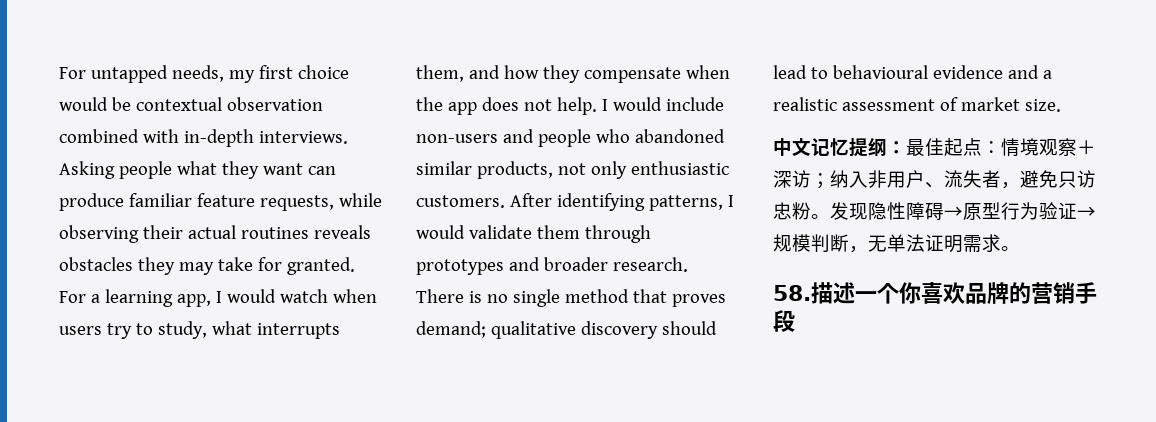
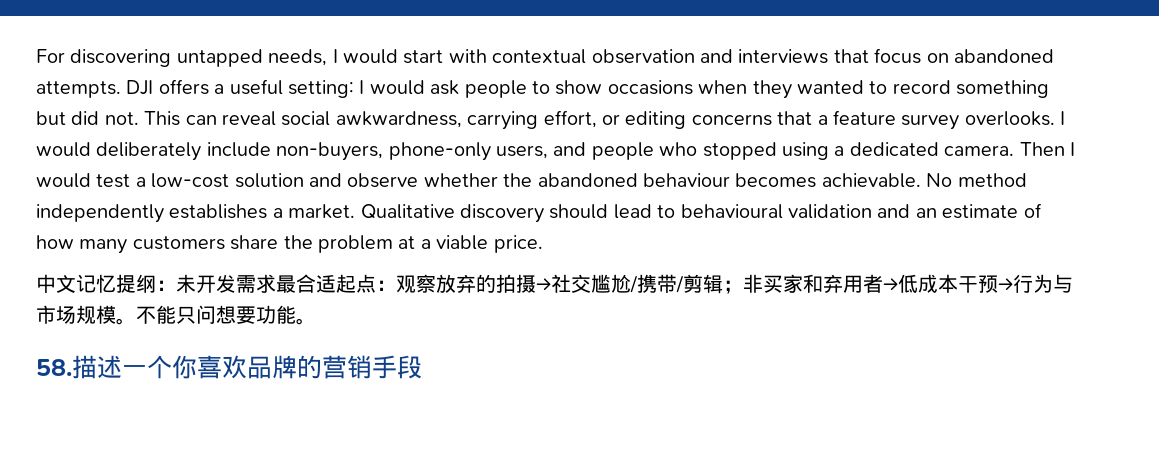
[59,67,86,79] For -> [36,49,172,67] For discovering
[228,65,349,83] [59,97,323,111] [59,129,348,147] [59,161,336,179] [59,193,382,211] [59,225,371,243] [59,257,355,275] [59,289,377,307] [59,321,340,339] [416,65,730,83] [416,97,724,115] [416,129,725,147] [416,161,729,179] [416,193,734,211] [416,225,651,243] [416,257,688,275] [416,289,726,307] [416,321,576,339] my first choice would be contextual observation combined with in-depth interviews. Asking people what they want can produce familiar feature requests, while observing their actual routines reveals obstacles they may take for granted. For a learning app, I would watch when users try to study, what interrupts them, and how they compensate when the app does not help. I would include non-users and people who abandoned similar products, not only enthusiastic customers. After identifying patterns, I would validate them through prototypes and broader research. There is no single method that proves demand; qualitative -> [332,48,1054,64] [36,79,1050,99] [36,110,1066,130] [36,142,1075,161] [36,173,1027,188] [36,204,455,223] I would start with contextual observation and interviews that focus on abandoned attempts. DJI offers a useful setting: I would ask people to show occasions when they wanted to record something but did not. This can reveal social awkwardness, carrying effort, or editing concerns that a feature survey overlooks. I would deliberately include non-buyers, phone-only users, and people who stopped using a dedicated camera. Then I would test a low-cost solution and observe whether the abandoned behaviour becomes achievable. No method independently establishes a market. Qualitative
[932,65,1052,79] [773,97,1061,112] [773,137,1096,157] [773,170,1096,189] [773,202,1096,220] [773,234,1001,253] evidence and a realistic assessment of market size. // 中文记忆提纲：最佳起点：情境观察＋深访；纳入非用户、流失者，避免只访忠粉。发现隐性障碍→原型行为验证→规模判断，无单法证明需求 -> [787,203,1042,219] [36,235,543,254] [36,274,1073,294] [36,305,296,325] validation and an estimate of how many customers share the problem at a viable price. // 中文记忆提纲：未开发需求最合适起点：观察放弃的拍摄→社交尴尬/携带/剪辑；非买家和弃用者→低成本干预→行为与市场规模。不能只问想要功能

